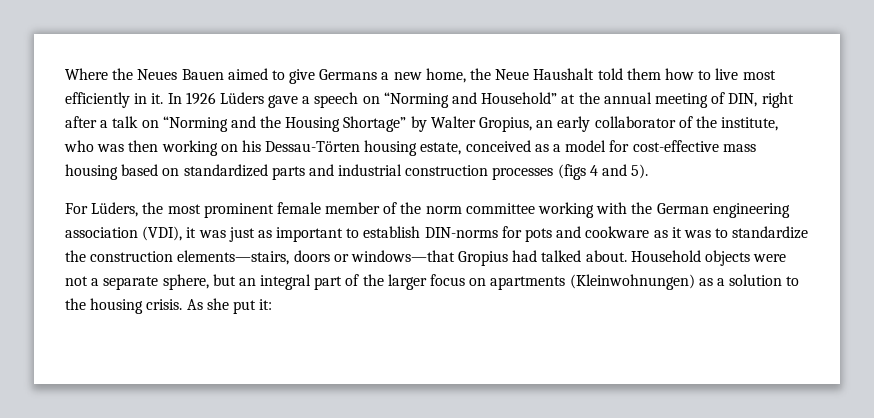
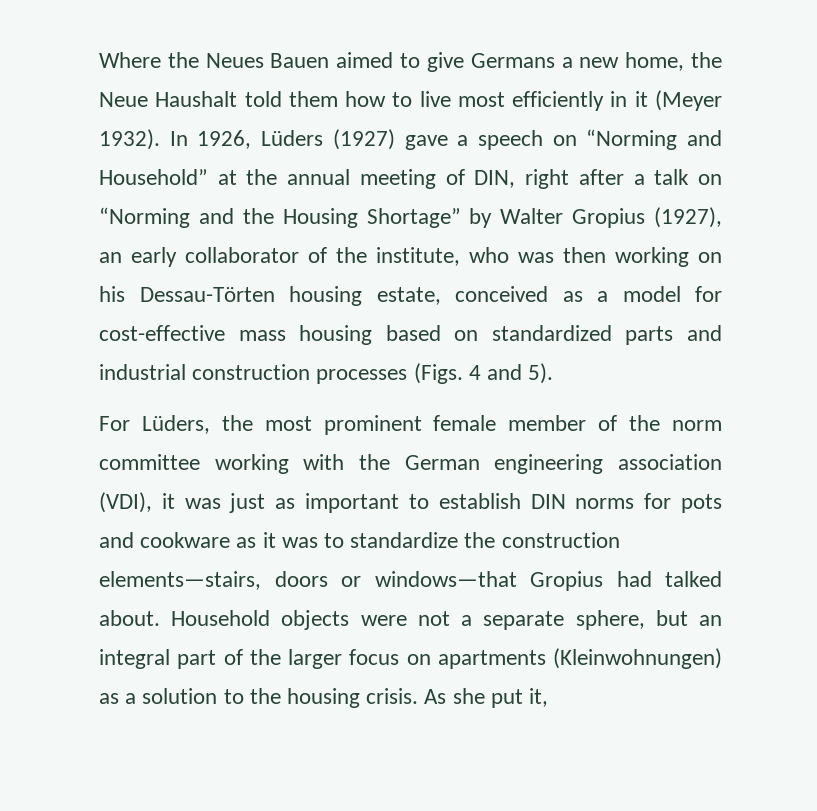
[151,92,264,105] it. In 1926 Lüders -> [634,90,722,111] [99,129,395,150] it (Meyer 1932). In 1926, Lüders (1927)
[479,117,533,132] Gropius, -> [572,207,722,228] Gropius (1927),
[557,164,586,180] (figs -> [413,363,463,384] (Figs.
[424,227,498,238] DIN-norms -> [530,494,635,509] DIN norms
[259,299,273,310] it: -> [529,688,549,707] it,

